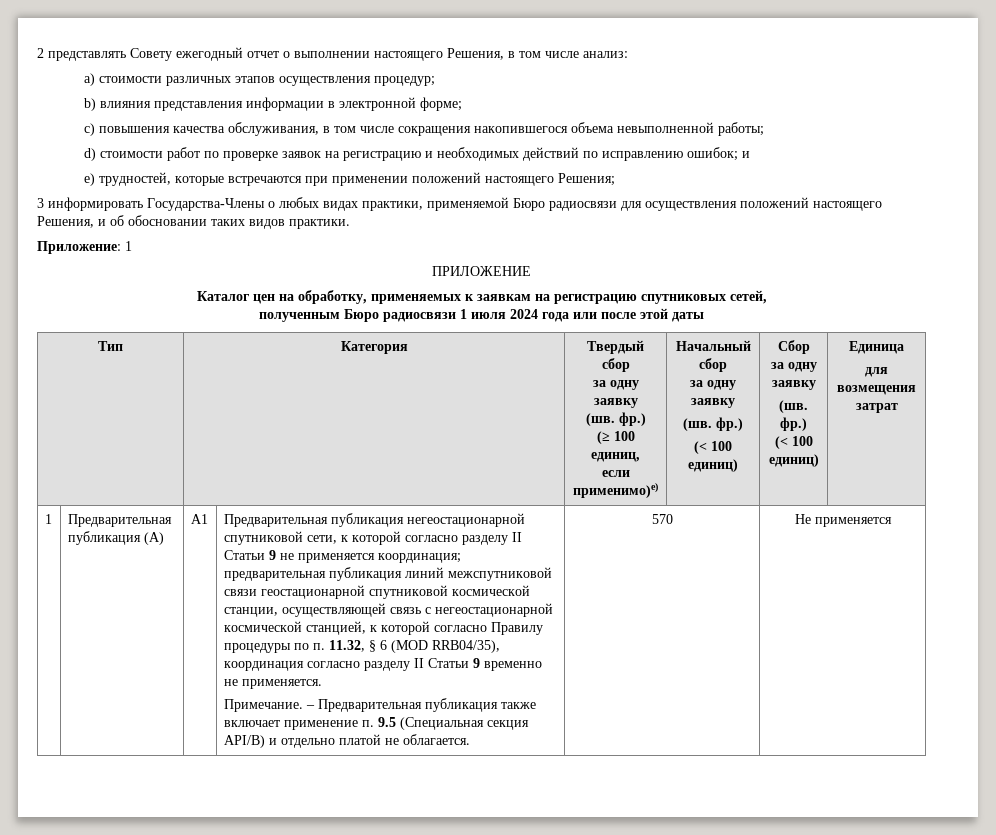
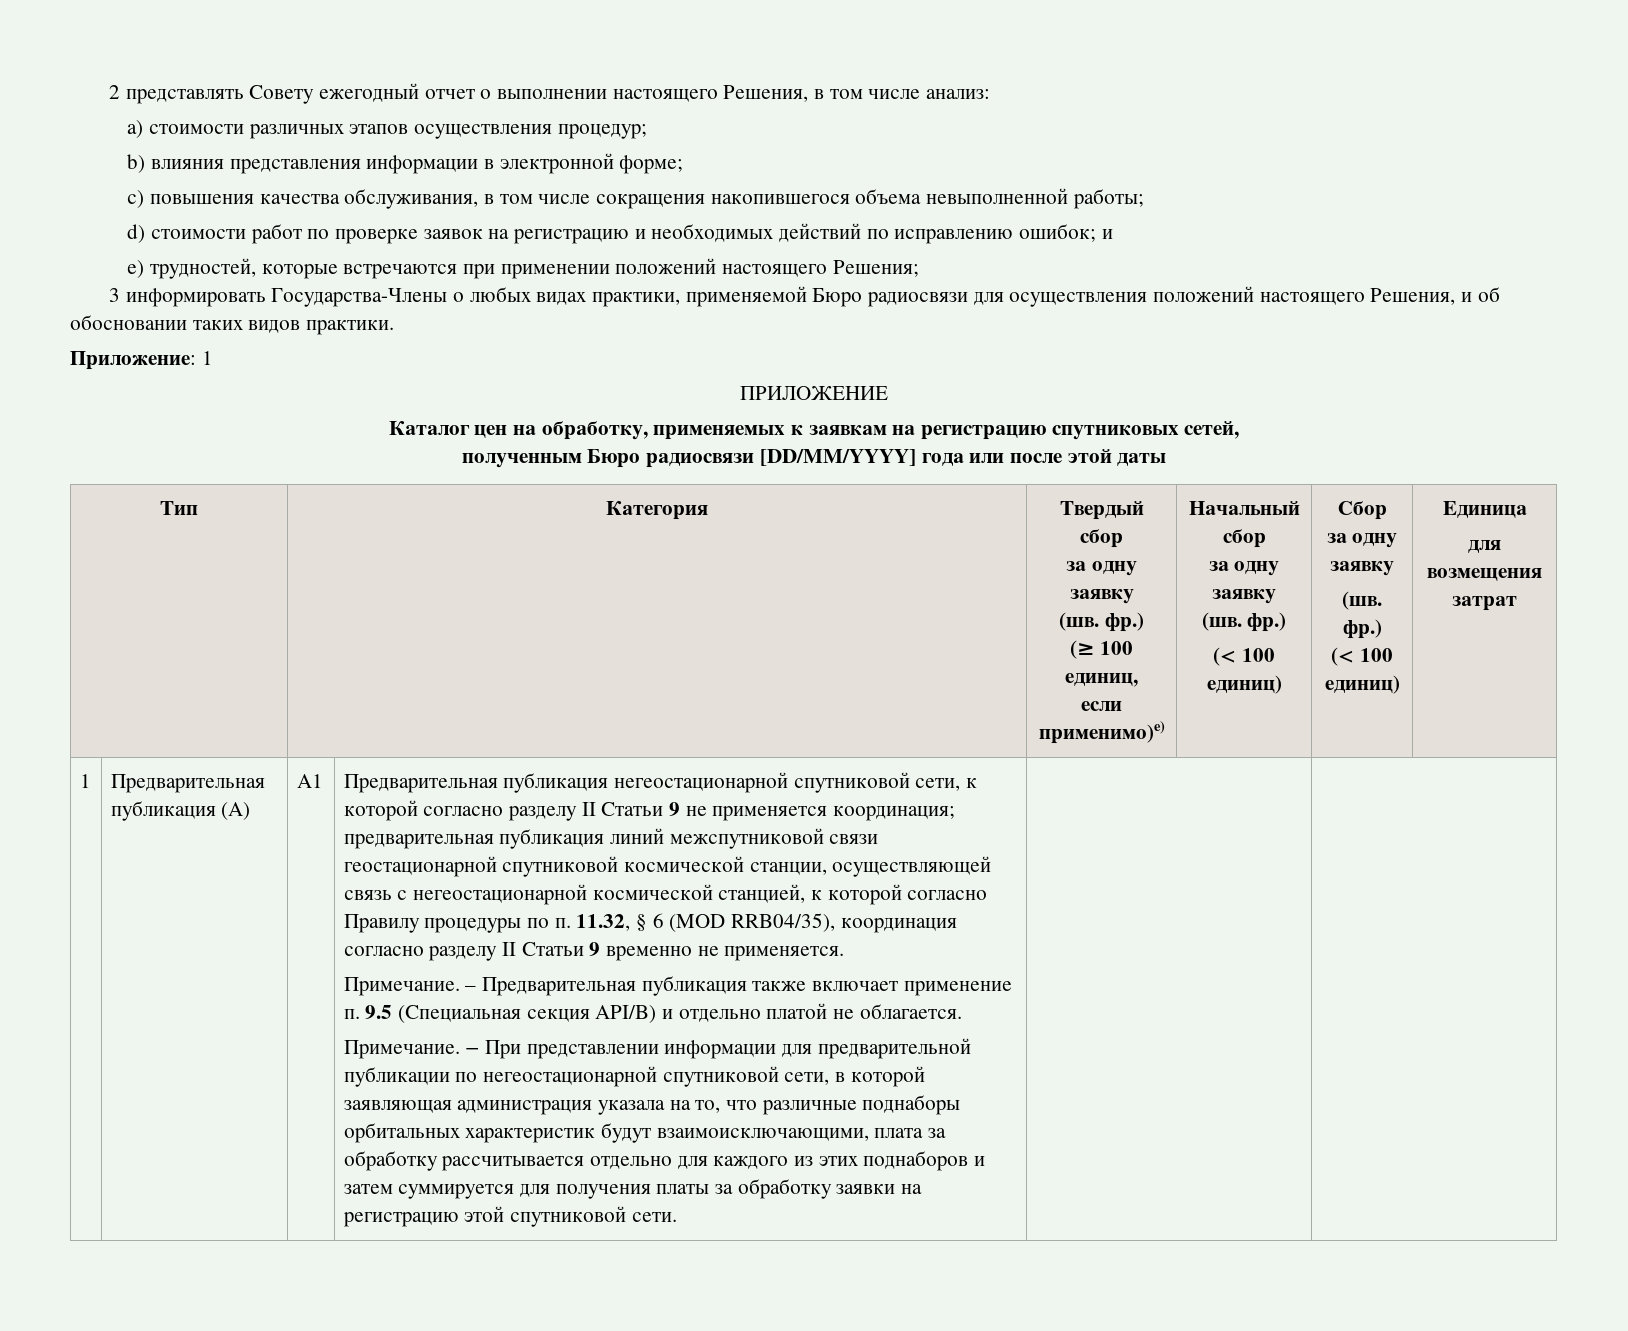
[460,309,538,319] 1 июля 2024 -> [759,449,916,466] [DD/MM/YYYY]
[651,514,673,524] [794,514,892,527] | 570 | Не применяется -> [343,1038,971,1059] [343,1066,925,1087] [343,1095,961,1115] [343,1123,947,1143] [343,1151,986,1171] [343,1179,923,1199] [342,1206,677,1227] // Примечание. − При представлении информации для предварительной публикации по негеостационарной спутниковой сети, в которой заявляющая администрация указала на то, что различные поднаборы орбитальных характеристик будут взаимоисключающими, плата за обработку рассчитывается отдельно для каждого из этих поднаборов и затем суммируется для получения платы за обработку заявки на регистрацию этой спутниковой сети. | |

